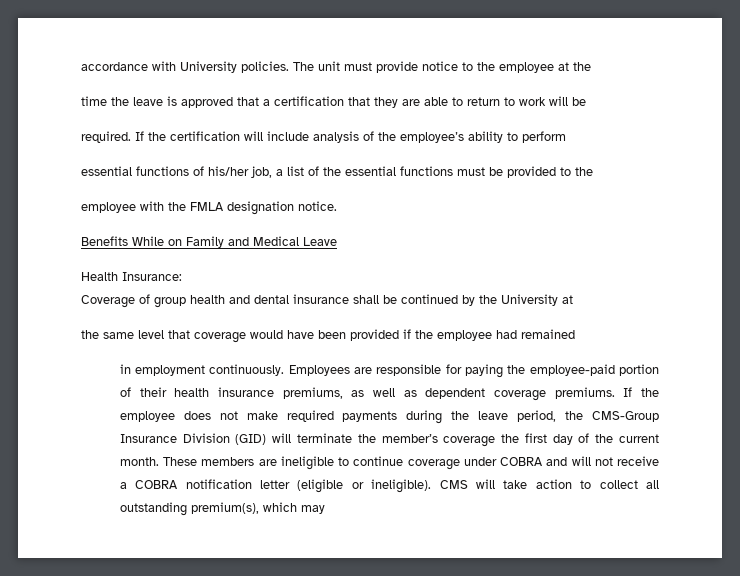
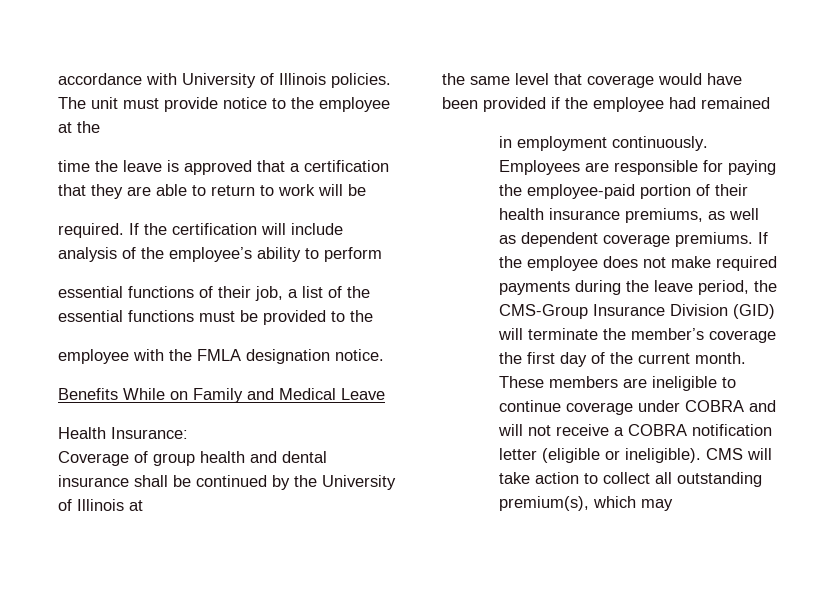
(237, 67) none -> [260,73,326,85] of Illinois
[208,166,249,176] his/her -> [218,286,251,298] their
(558, 300) none -> [58,499,124,511] of Illinois

